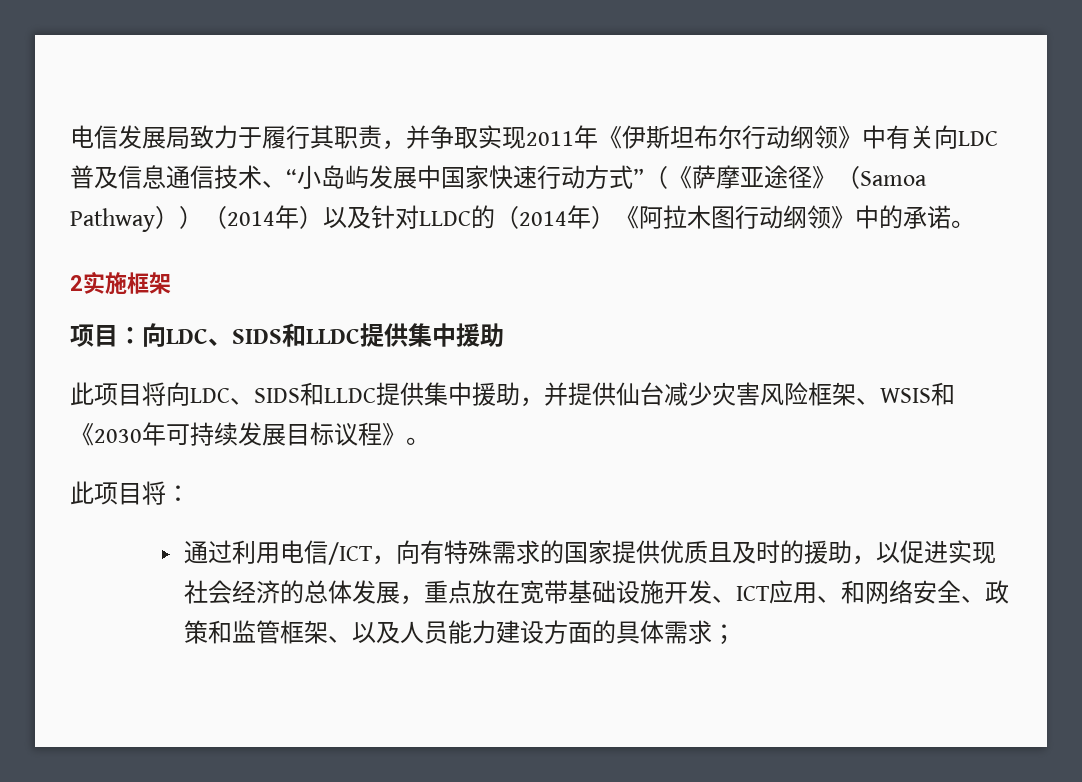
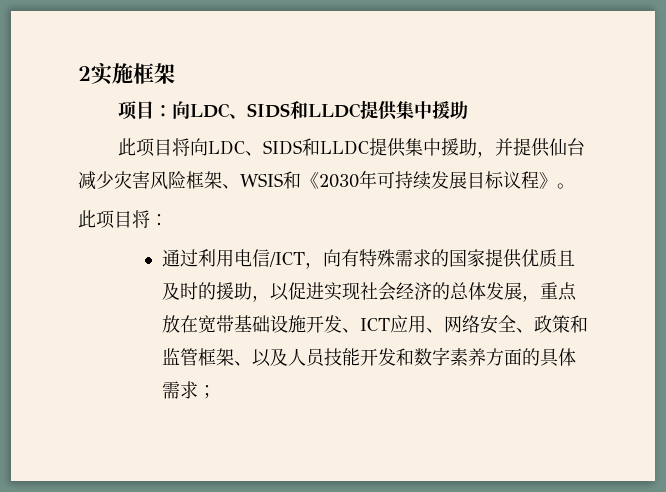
[70,125,998,150] [70,165,927,189] [70,205,975,232] 电信发展局致力于履行其职责，并争取实现2011年《伊斯坦布尔行动纲领》中有关向LDC普及信息通信技术、“小岛屿发展中国家快速行动方式”（《萨摩亚途径》（Samoa Pathway））（2014年）以及针对LLDC的（2014年）《阿拉木图行动纲领》中的承诺。 // -> (78, 73) none
[840,580,865,604] 和 -> (444, 330) none
[447,620,544,644] 能力建设 -> [323,347,486,366] 技能开发和数字素养

